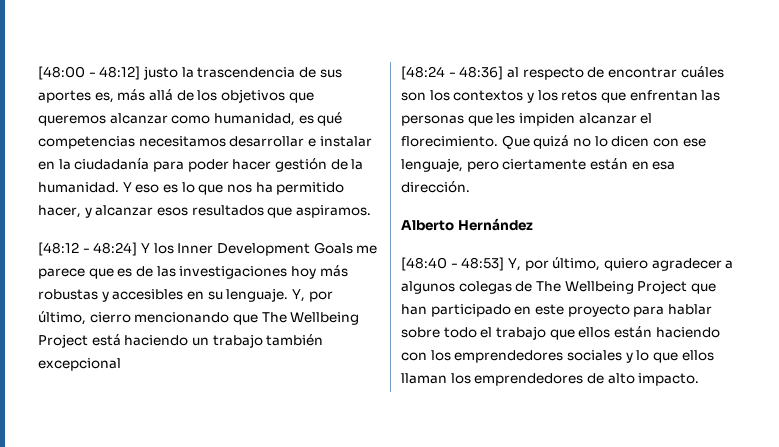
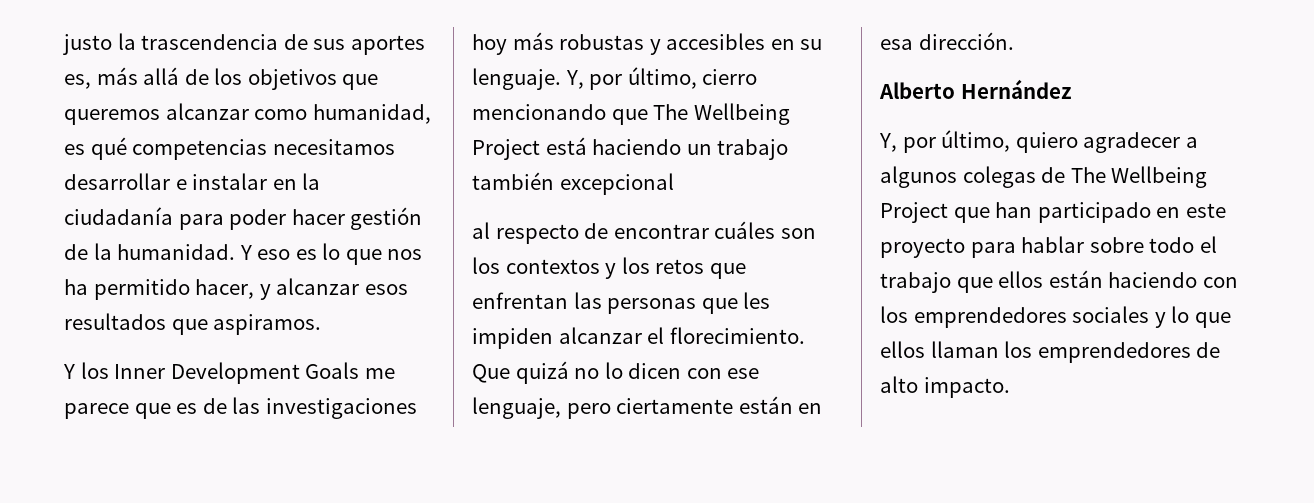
[38,66,141,80] [48:00 - 48:12] -> (63, 44) none
[38,242,138,256] [48:12 - 48:24] -> (322, 324) none
[401,66,504,80] [48:24 - 48:36] -> (674, 184) none
[401,257,505,271] [48:40 - 48:53] -> (1071, 89) none

